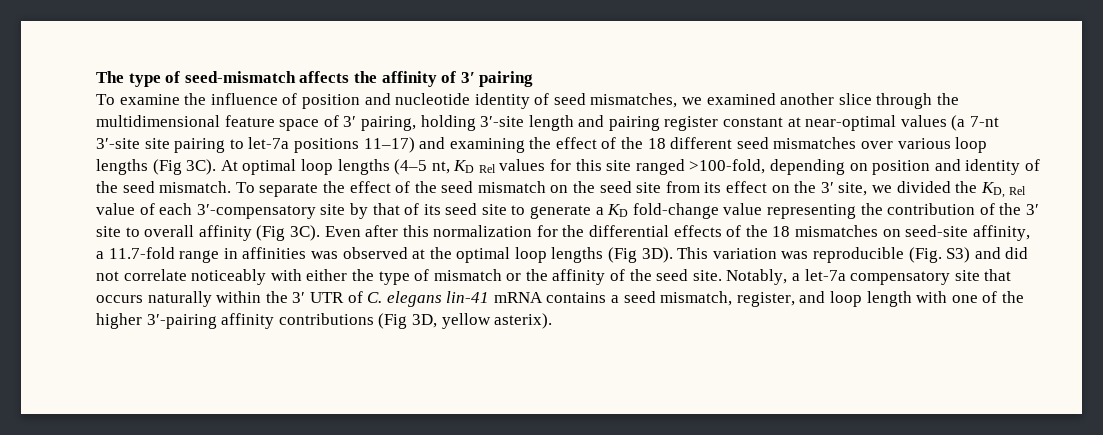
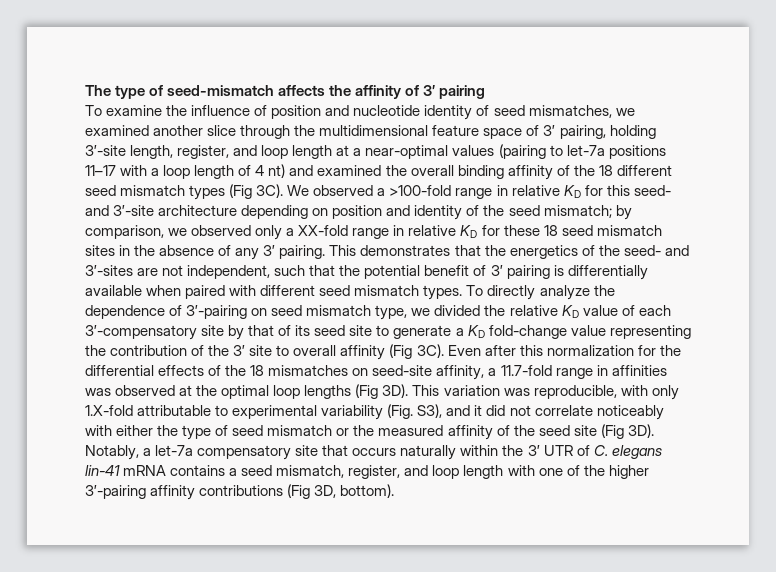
[528,115,1000,131] [96,137,597,153] length and pairing register constant at near-optimal values (a 7-nt 3′-site site pairing to let-7a positions 11–17) and examining the effect -> [130,144,666,159] [85,164,553,180] length, register, and loop length at a near-optimal values (pairing to let-7a positions 11–17 with a loop length of 4 nt) and examined the overall binding affinity
[773,137,988,153] [96,159,766,175] mismatches over various loop lengths (Fig 3C). At optimal loop lengths (4–5 nt, KD Rel values for this site ranged >100-fold, -> [120,184,671,200] [85,205,238,216] mismatch types (Fig 3C). We observed a >100-fold range in relative KD for this seed- and 3′-site architecture
[159,181,868,197] mismatch. To separate the effect of the seed mismatch on the seed site from its effect on the 3′ site, -> [543,205,632,220] [85,225,662,240] [85,245,689,260] [85,265,648,280] [85,285,615,300] [85,305,408,320] mismatch; by comparison, we observed only a XX-fold range in relative KD for these 18 seed mismatch sites in the absence of any 3′ pairing. This demonstrates that the energetics of the seed- and 3′-sites are not independent, such that the potential benefit of 3′ pairing is differentially available when paired with different seed mismatch types. To directly analyze the dependence of 3′-pairing on seed mismatch type,
[980,182,1027,198] KD, Rel -> [509,305,579,318] relative KD
[813,247,1001,263] reproducible (Fig. S3) and -> [533,385,679,400] [85,404,483,420] reproducible, with only 1.X-fold attributable to experimental variability (Fig. S3), and it
(430, 275) none -> [232,425,264,436] seed
(548, 275) none -> [378,425,444,436] measured
[692,270,722,281] site. -> [573,424,654,439] site (Fig 3D).
[441,313,553,329] yellow asterix). -> [340,484,395,498] bottom).

